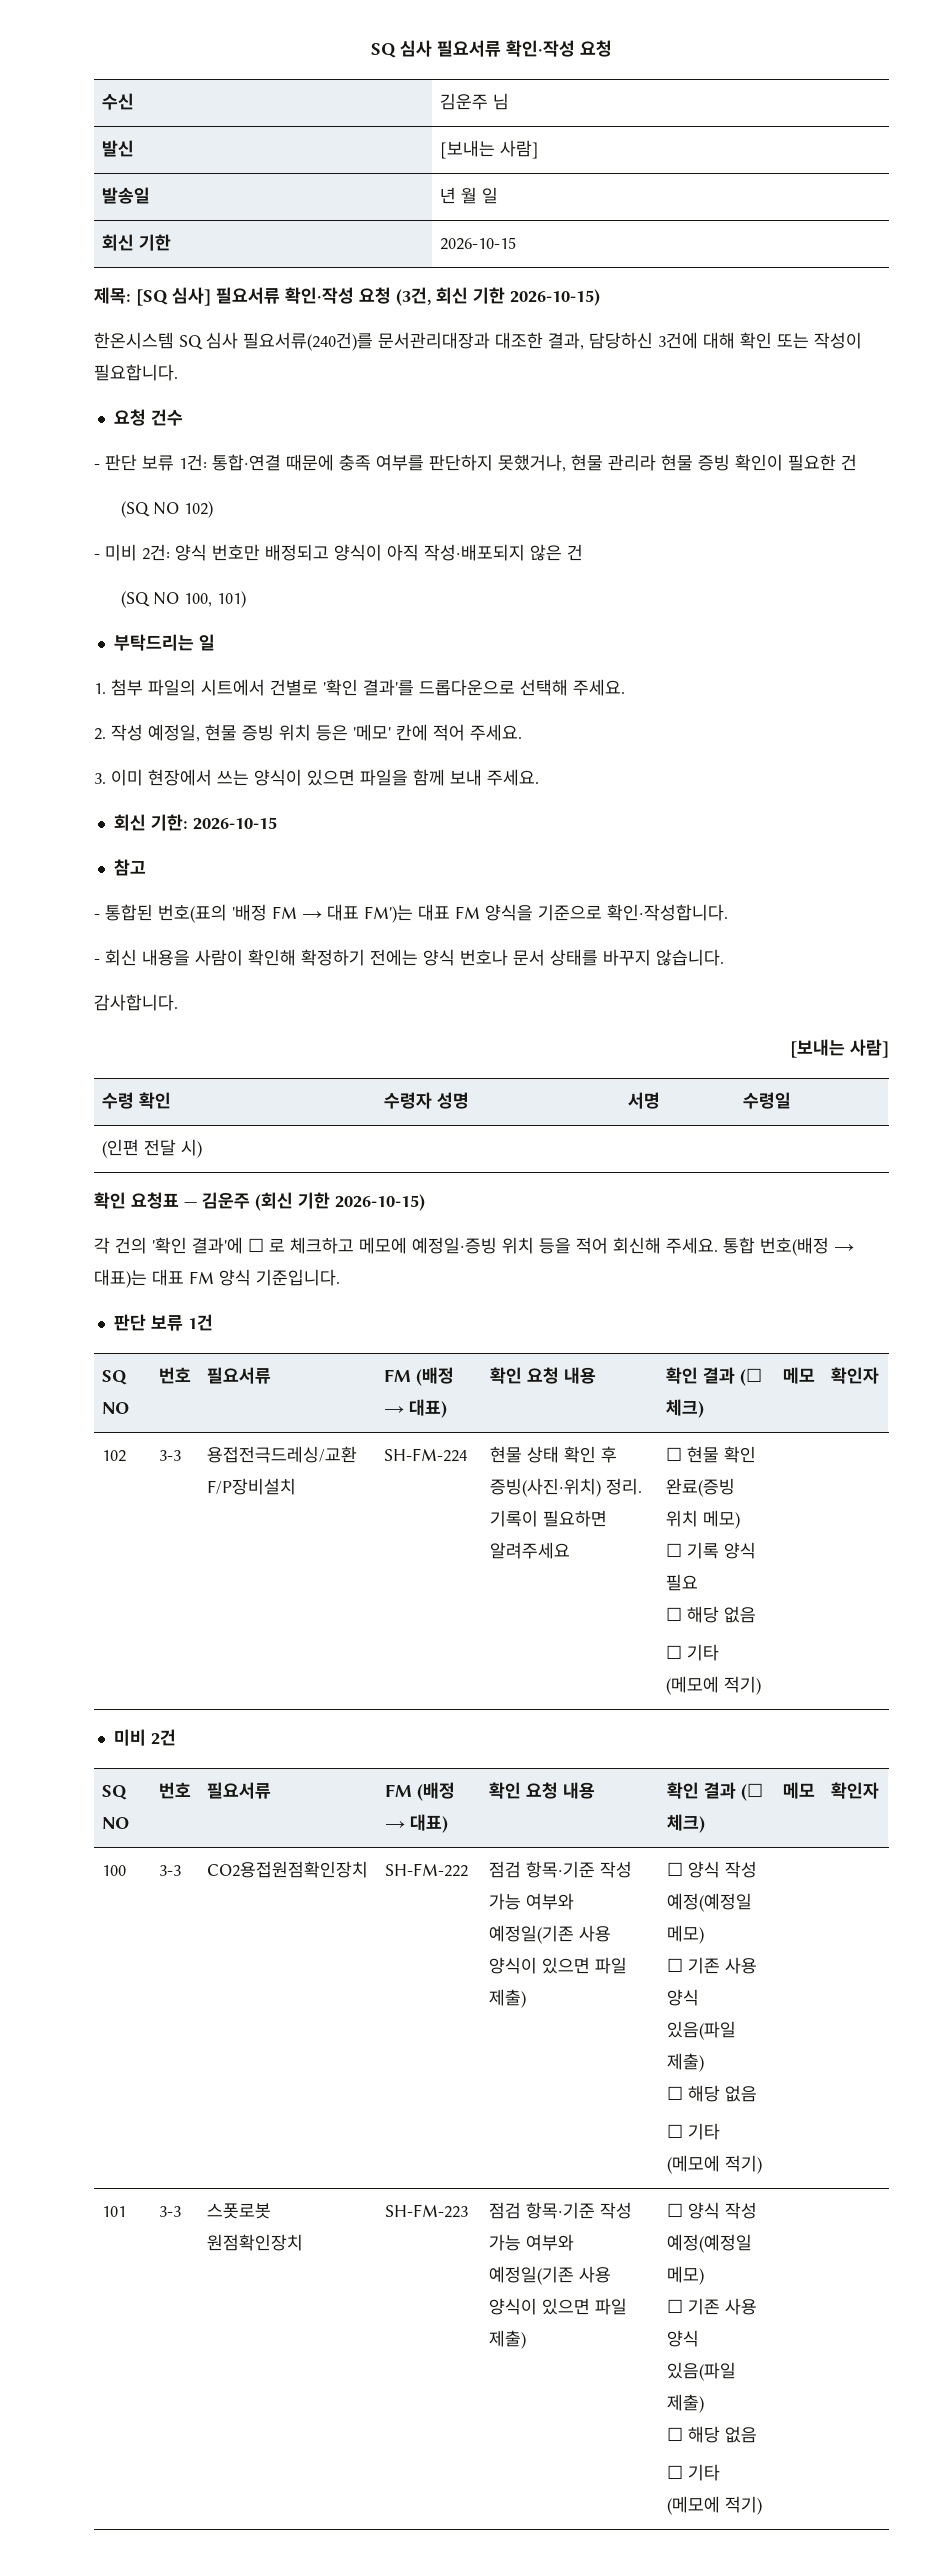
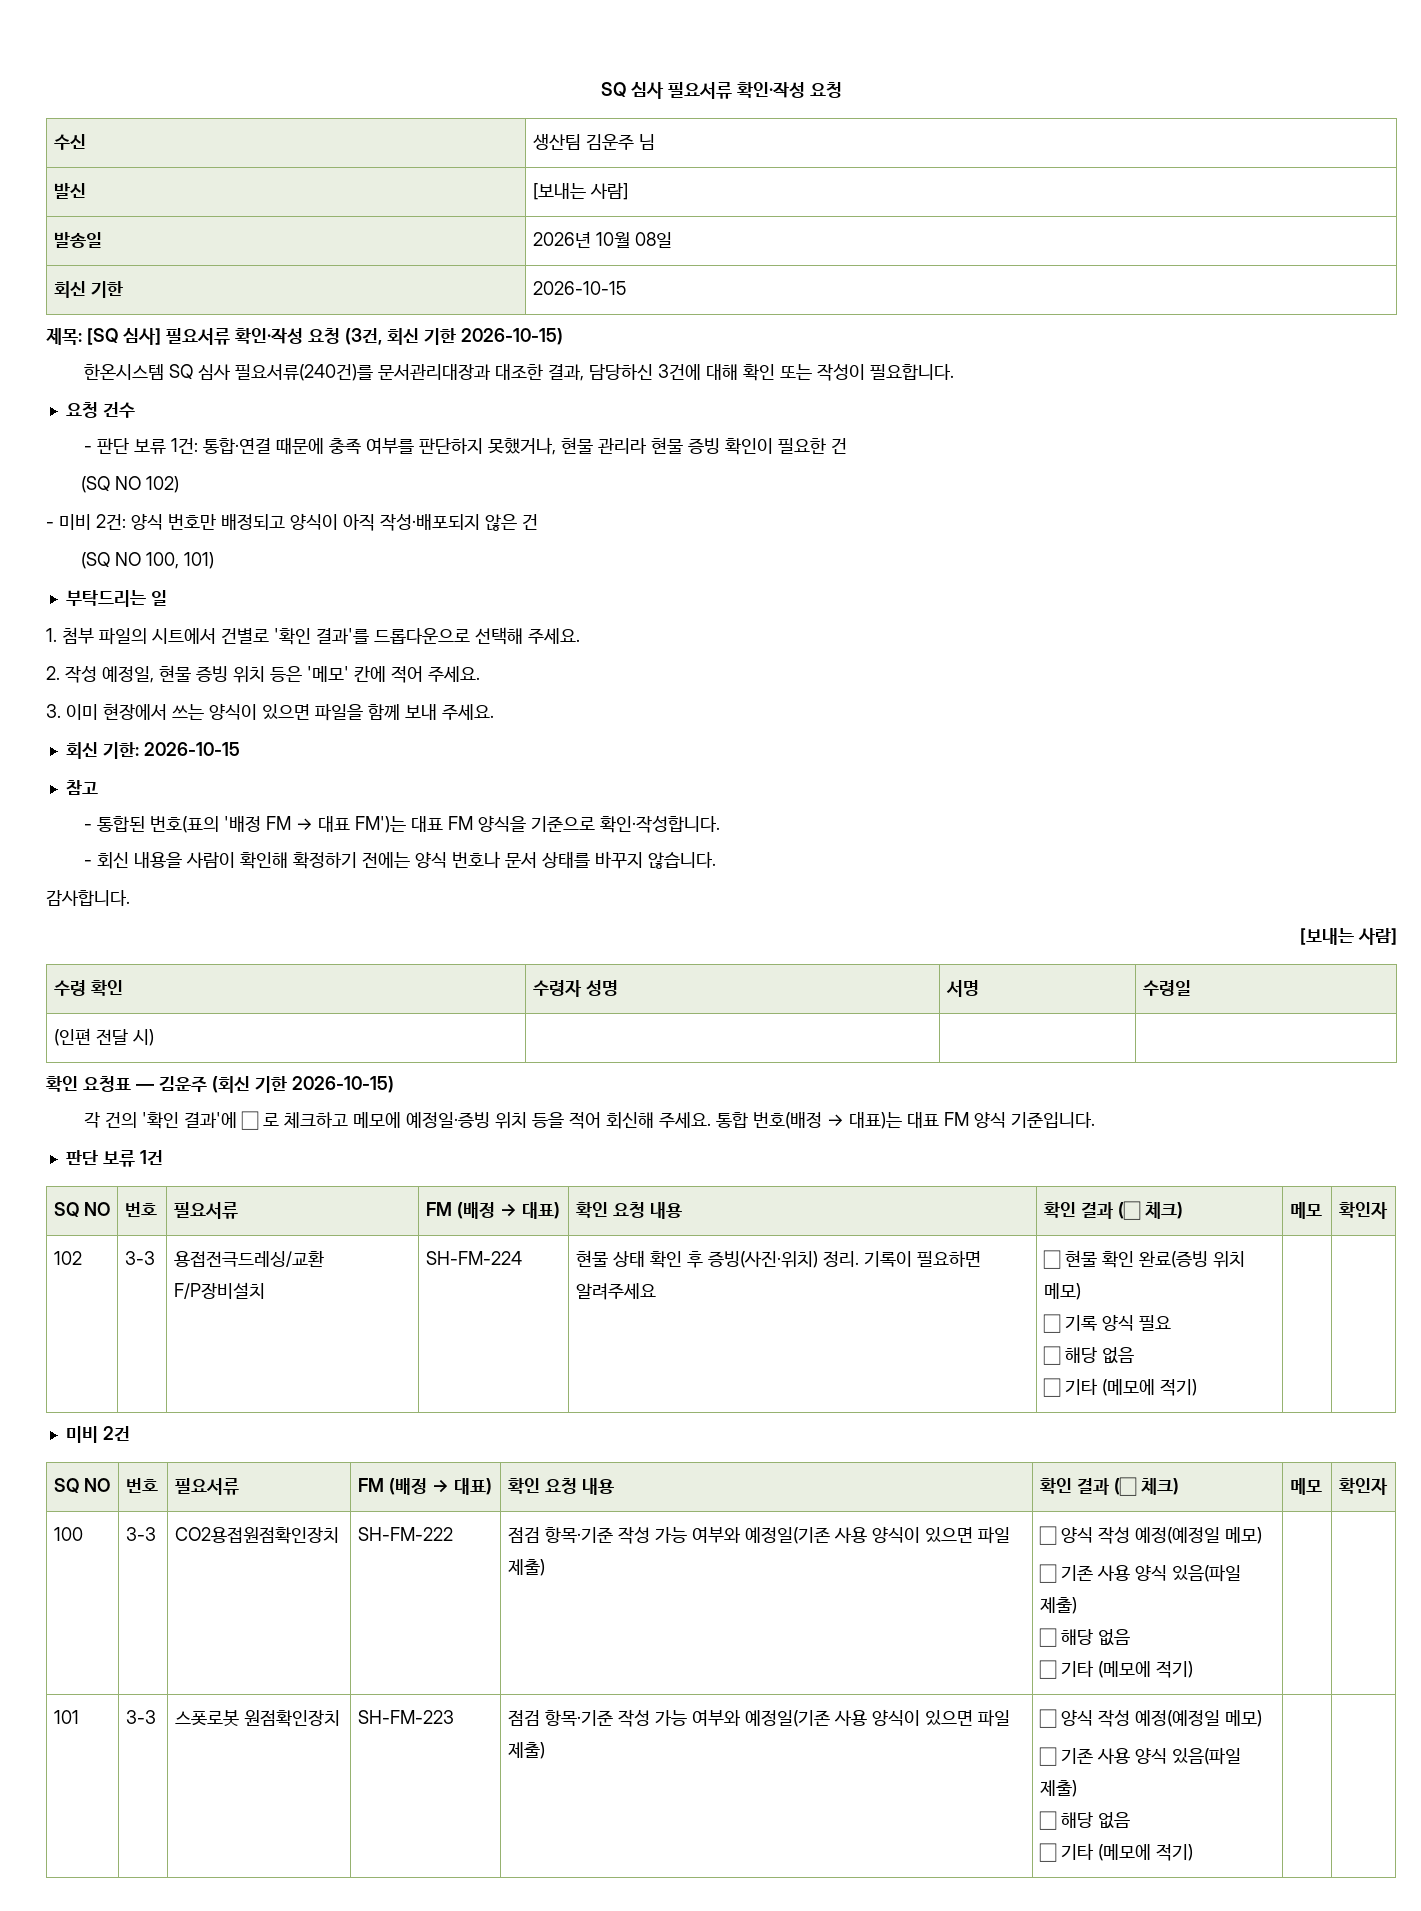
(134, 101) none -> [532,134,581,150] 생산팀
[439,187,498,204] 년 월 일 -> [532,232,672,248] 2026년 10월 08일

